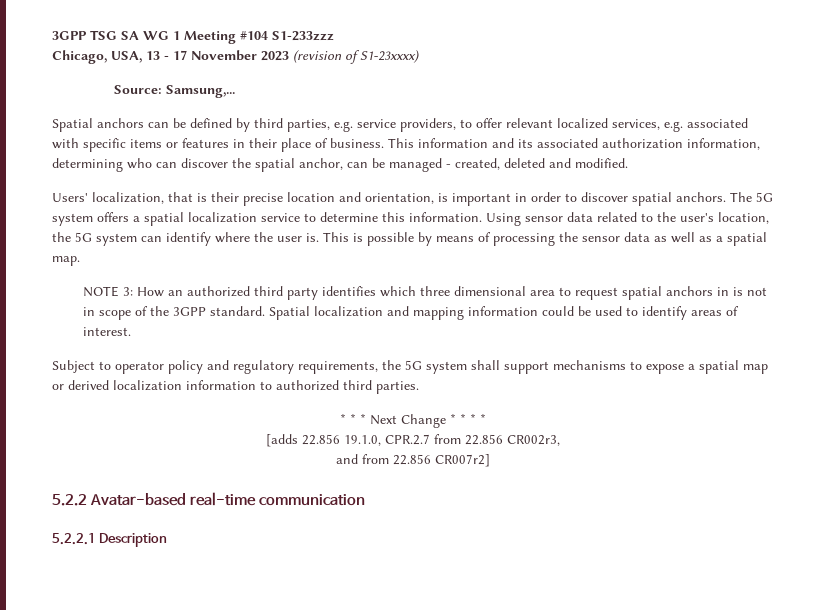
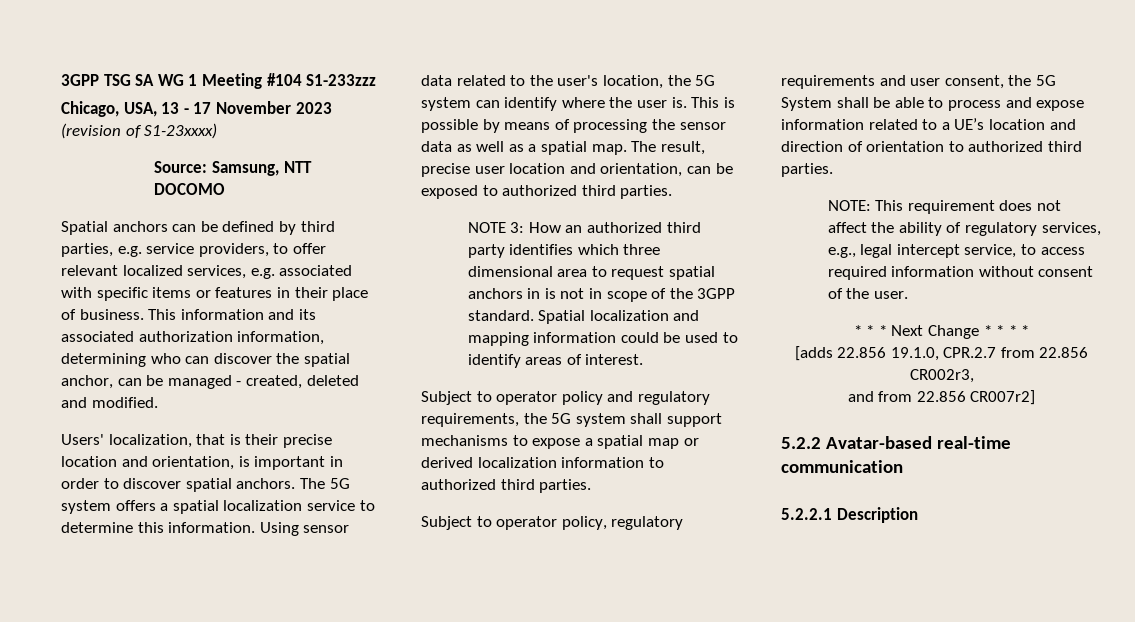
[166,85,236,98] Samsung,... -> [211,161,312,176] [154,183,226,195] Samsung, NTT DOCOMO
(80, 261) none -> [631,141,705,155] [421,163,733,177] [421,185,673,199] The result, precise user location and orientation, can be exposed to authorized third parties.
(419, 387) none -> [421,516,684,530] [781,75,1056,89] [781,97,1085,111] [781,118,1076,130] [781,141,1082,152] [781,163,833,177] [827,200,1062,214] [827,222,1101,236] [827,244,1085,258] [827,266,1094,280] [827,288,908,299] // Subject to operator policy, regulatory requirements and user consent, the 5G System shall be able to process and expose information related to a UE’s location and direction of orientation to authorized third parties. // NOTE: This requirement does not affect the ability of regulatory services, e.g., legal intercept service, to access required information without consent of the user.

